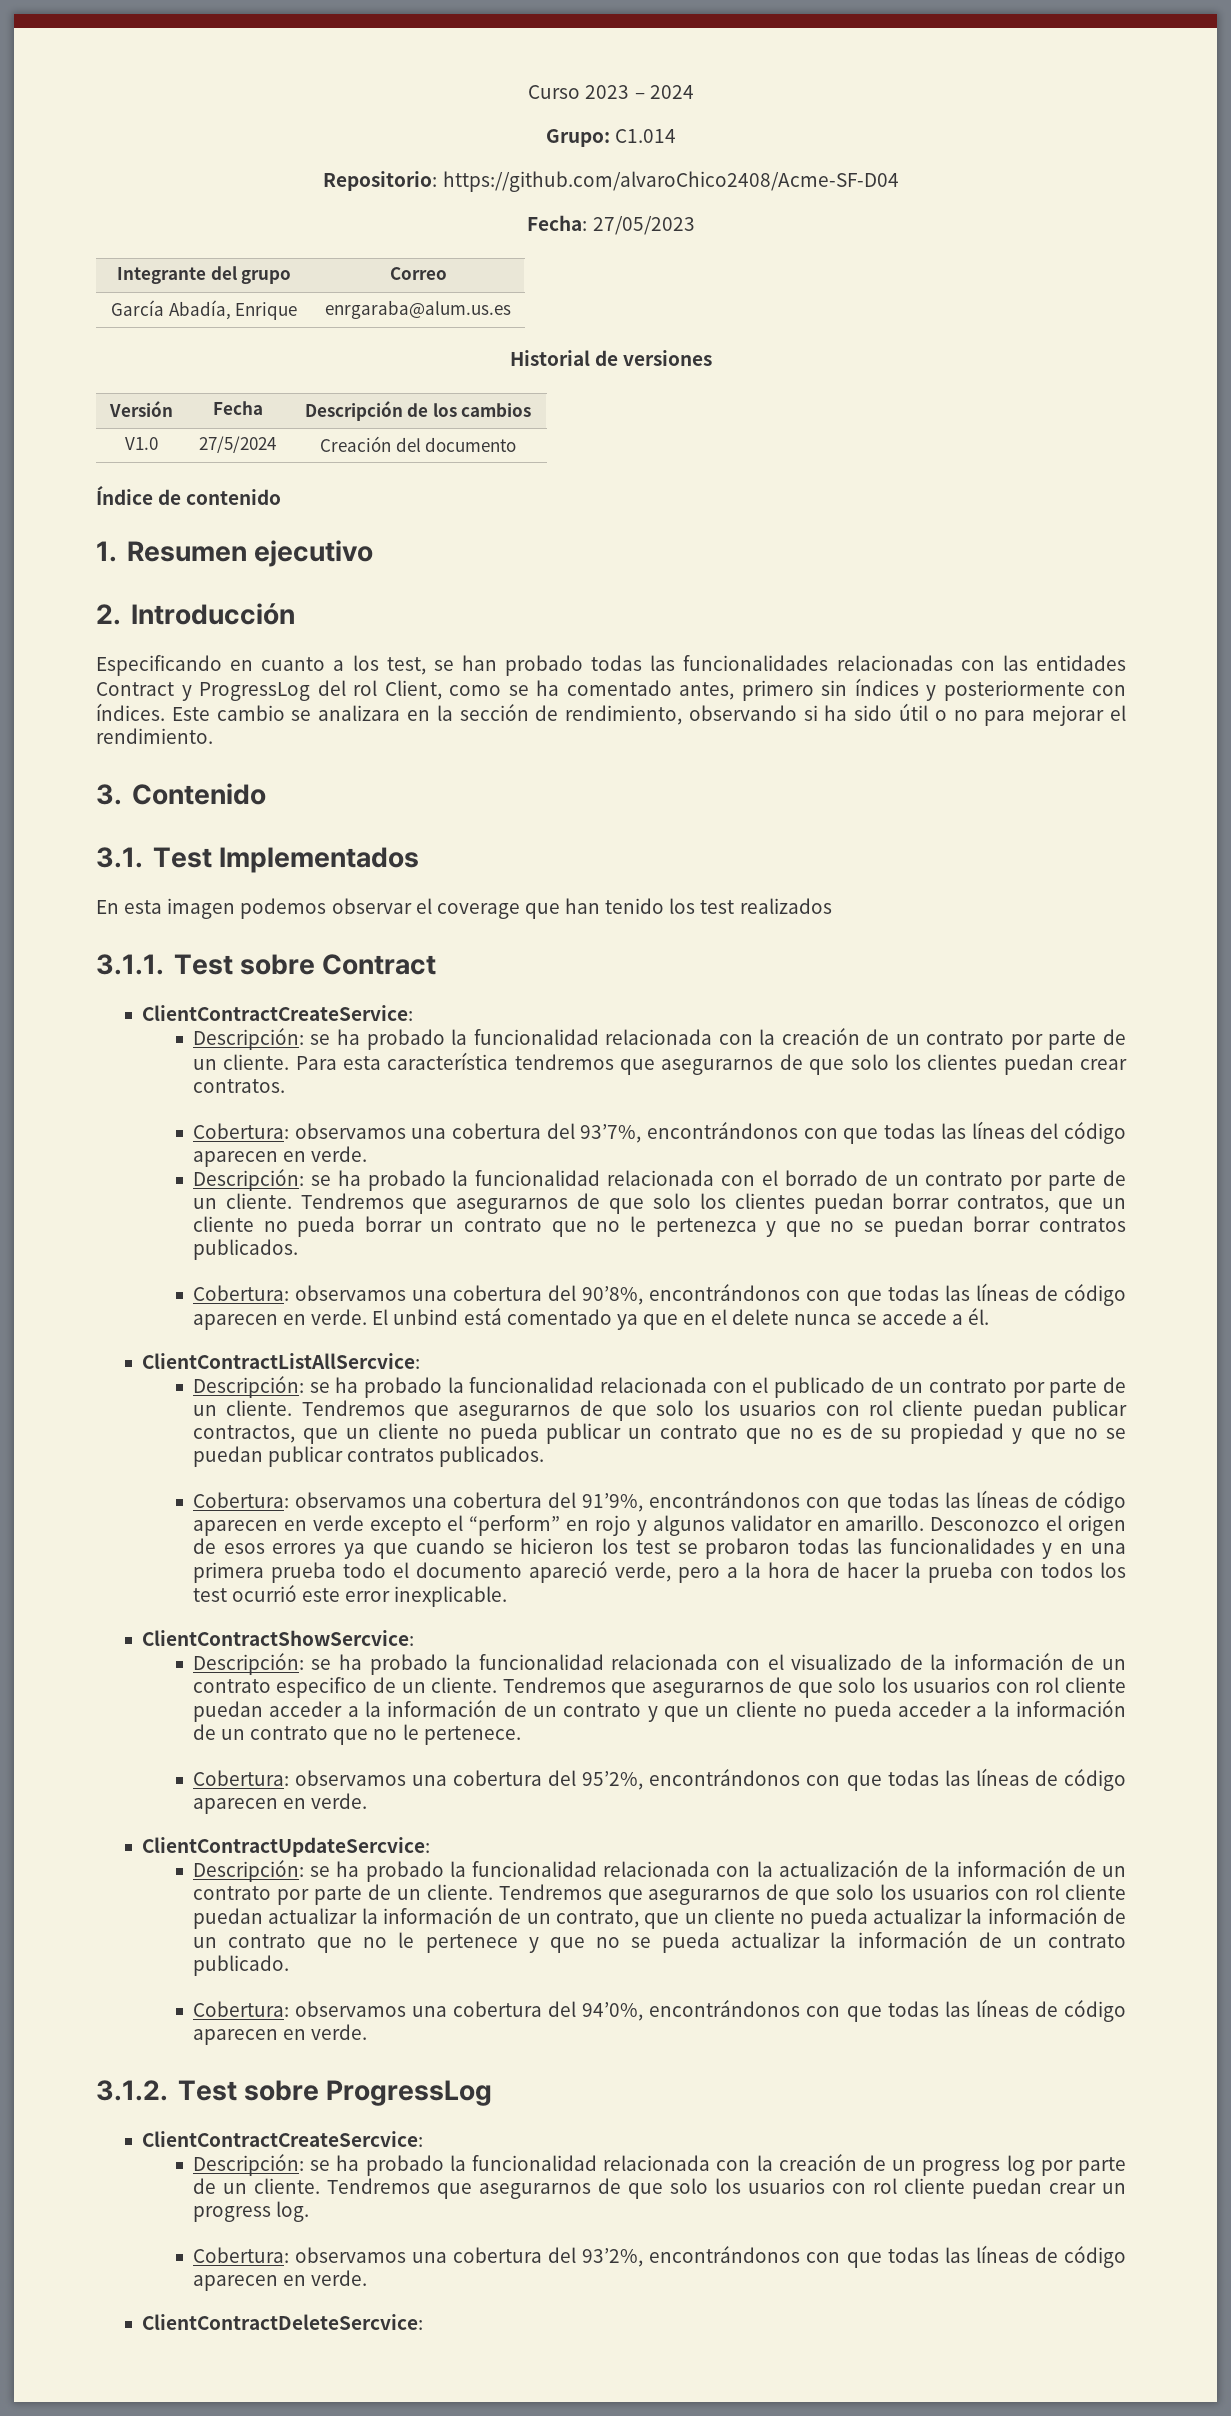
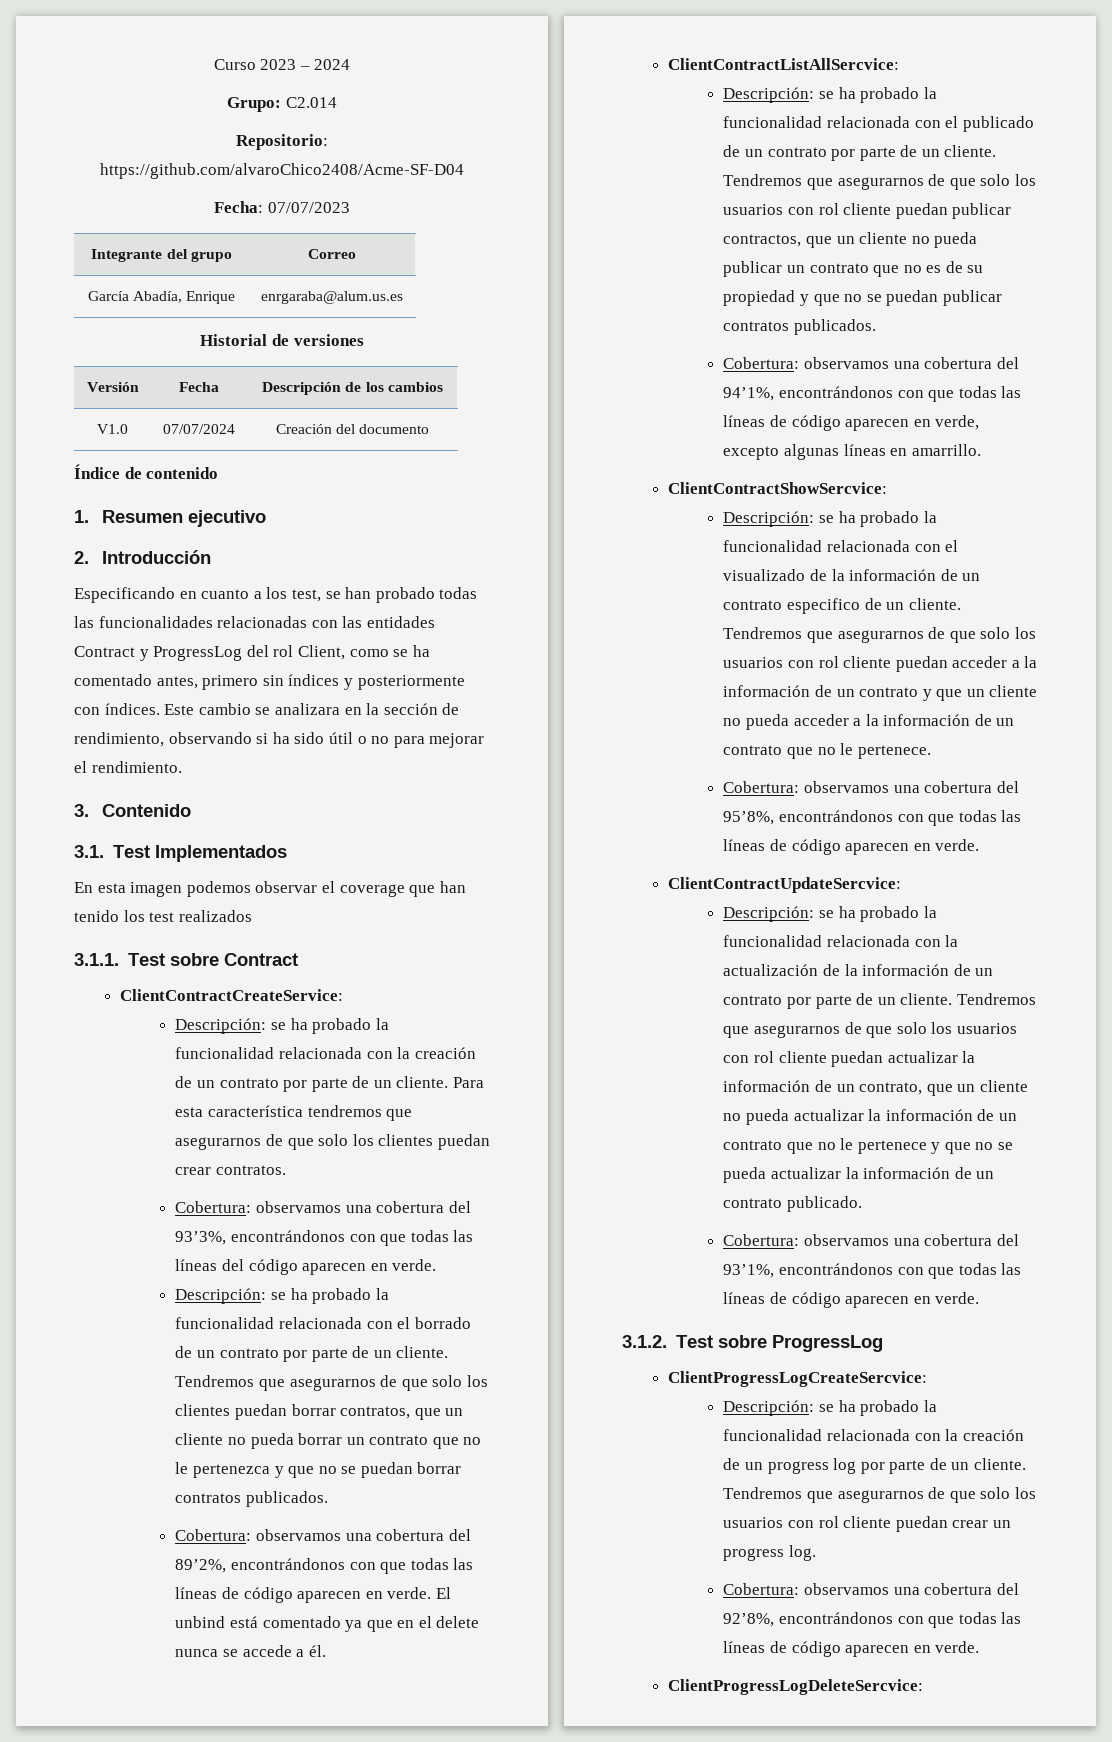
[615,129,677,143] C1.014 -> [285,97,337,108] C2.014
[592,216,695,235] 27/05/2023 -> [267,202,350,213] 07/07/2023
[199,436,276,453] 27/5/2024 -> [163,424,235,434] 07/07/2024
[580,1124,642,1143] 93’7%, -> [175,1231,227,1245] 93’3%,
[582,1286,644,1305] 90’8%, -> [175,1559,227,1573] 89’2%,
[582,1493,644,1512] 91’9%, -> [723,387,775,401] 94’1%,
[312,1515,1126,1536] [192,1538,1126,1559] [192,1561,1126,1583] [192,1585,508,1607] verde excepto el “perform” en rojo y algunos validator en amarillo. Desconozco el origen de esos errores ya que cuando se hicieron los test se probaron todas las funcionalidades y en una primera prueba todo el documento apareció verde, pero a la hora de hacer la prueba con todos los test ocurrió este error inexplicable. -> [935,415,980,430] [723,444,981,460] verde, excepto algunas líneas en amarrillo.
[582,1771,644,1790] 95’2%, -> [723,811,775,825] 95’8%,
[582,2002,644,2021] 94’0%, -> [723,1264,775,1278] 93’1%,
[142,2131,424,2147] ClientContractCreateSercvice: -> [668,1371,928,1387] ClientProgressLogCreateSercvice:
[582,2248,644,2267] 93’2%, -> [723,1613,775,1627] 92’8%,
[142,2314,424,2330] ClientContractDeleteSercvice: -> [668,1679,924,1695] ClientProgressLogDeleteSercvice:

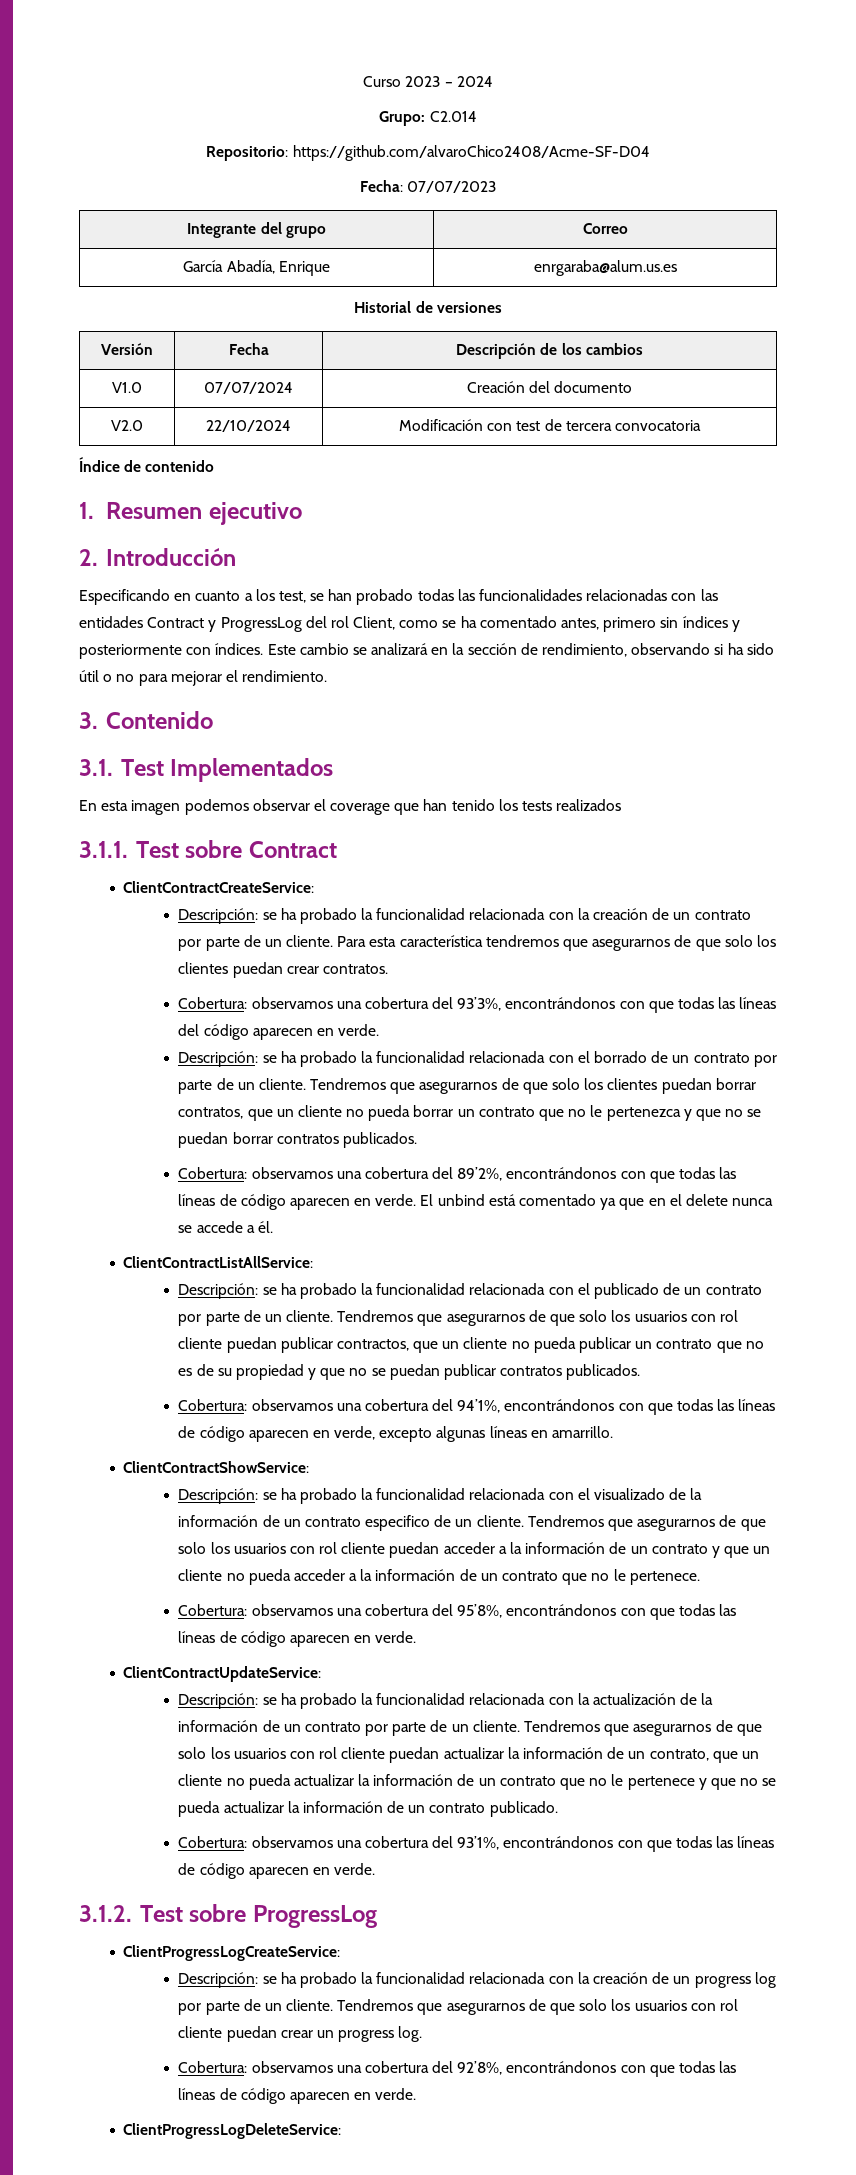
(430, 429) none -> [111,420,143,431] [206,420,291,432] [399,419,701,431] // V2.0 | 22/10/2024 | Modificación con test de tercera convocatoria
[274,703,340,715] analizara -> [371,643,429,655] analizará
[149,912,175,922] test -> [522,801,553,811] tests
[668,58,900,70] ClientContractListAllSercvice: -> [123,1256,314,1268] ClientContractListAllService:
[668,482,888,494] ClientContractShowSercvice: -> [123,1461,310,1473] ClientContractShowService:
[668,877,902,893] ClientContractUpdateSercvice: -> [123,1666,322,1682] ClientContractUpdateService:
[668,1371,928,1387] ClientProgressLogCreateSercvice: -> [123,1945,341,1961] ClientProgressLogCreateService:
[668,1679,924,1695] ClientProgressLogDeleteSercvice: -> [123,2123,342,2139] ClientProgressLogDeleteService:

